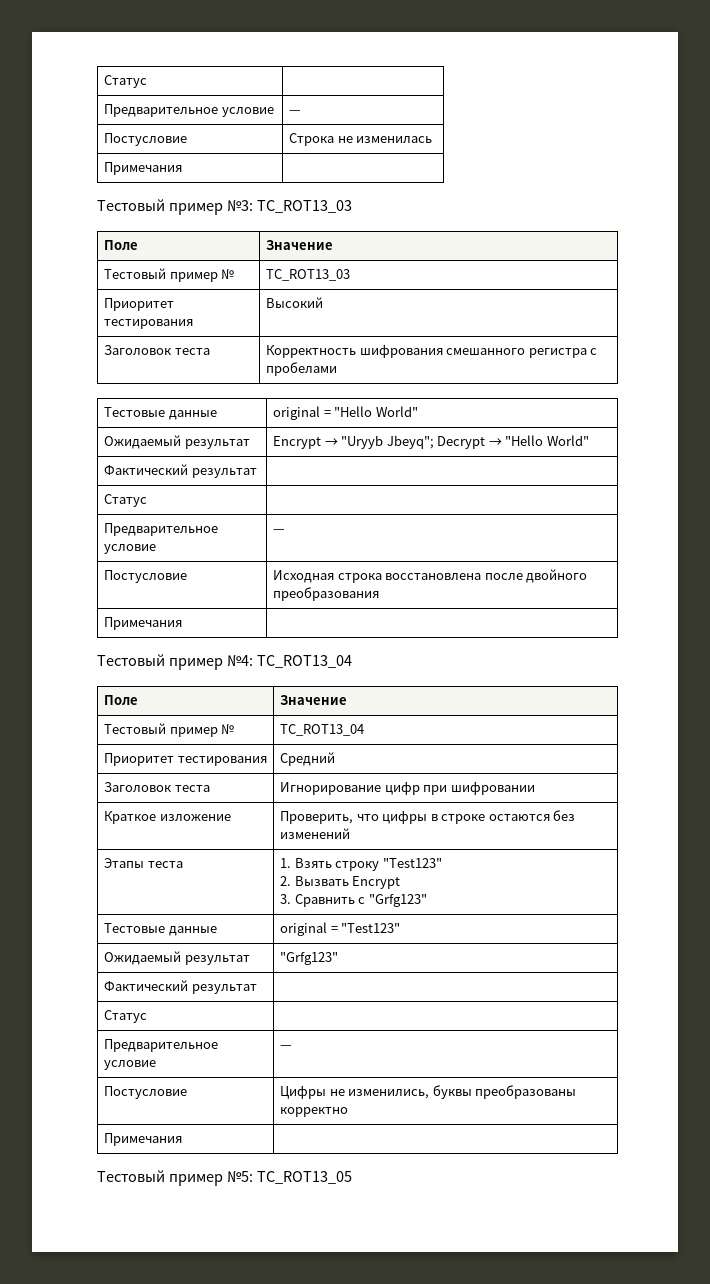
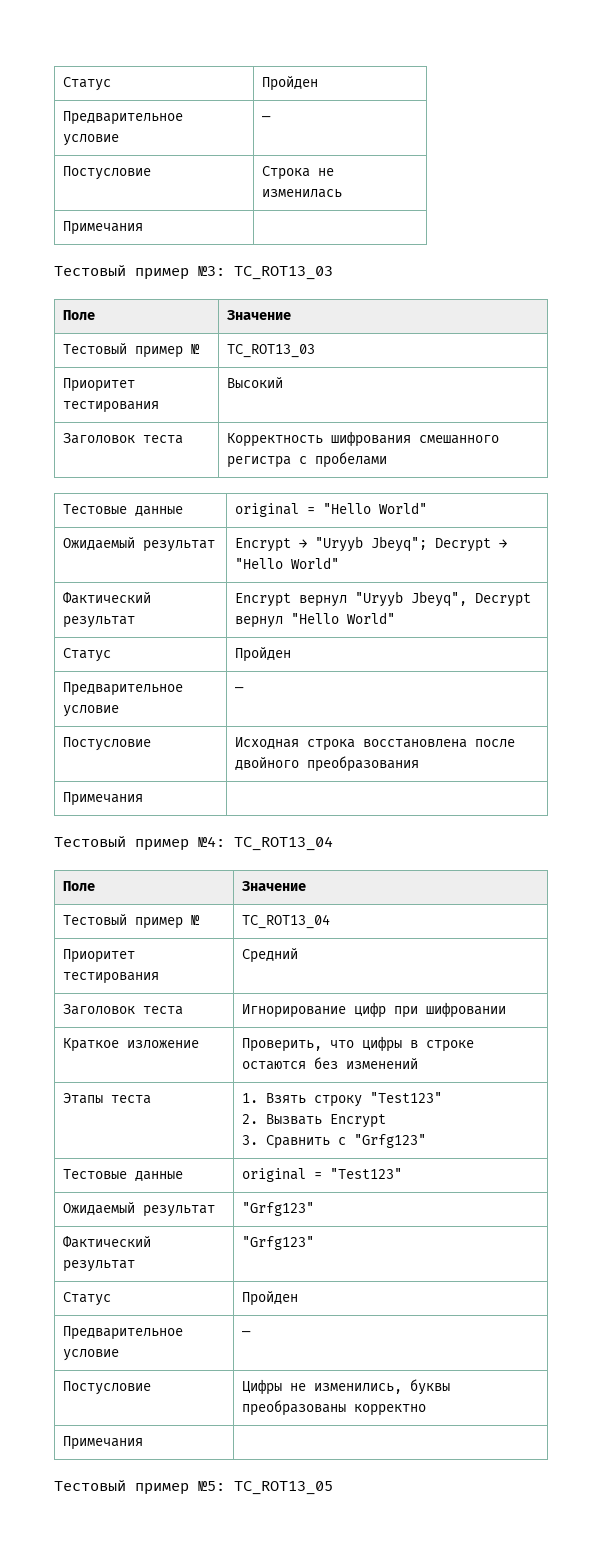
[104,75,148,88] Статус | -> [62,77,111,91] [261,76,318,91] Статус | Пройден
[104,494,148,507] // Статус | -> [234,591,531,607] [234,612,395,628] [62,648,111,662] [234,647,291,662] Encrypt вернул "Uryyb Jbeyq", Decrypt вернул "Hello World" // Статус | Пройден
[104,1010,148,1023] // Статус | -> [241,1236,314,1250] [62,1292,111,1306] [241,1291,298,1306] "Grfg123" // Статус | Пройден

